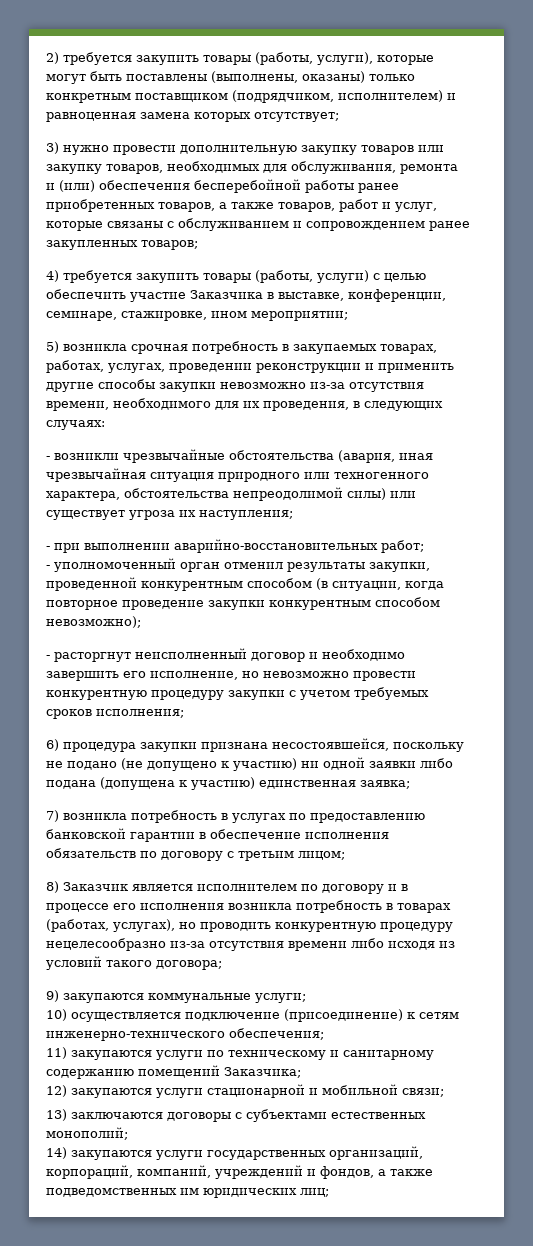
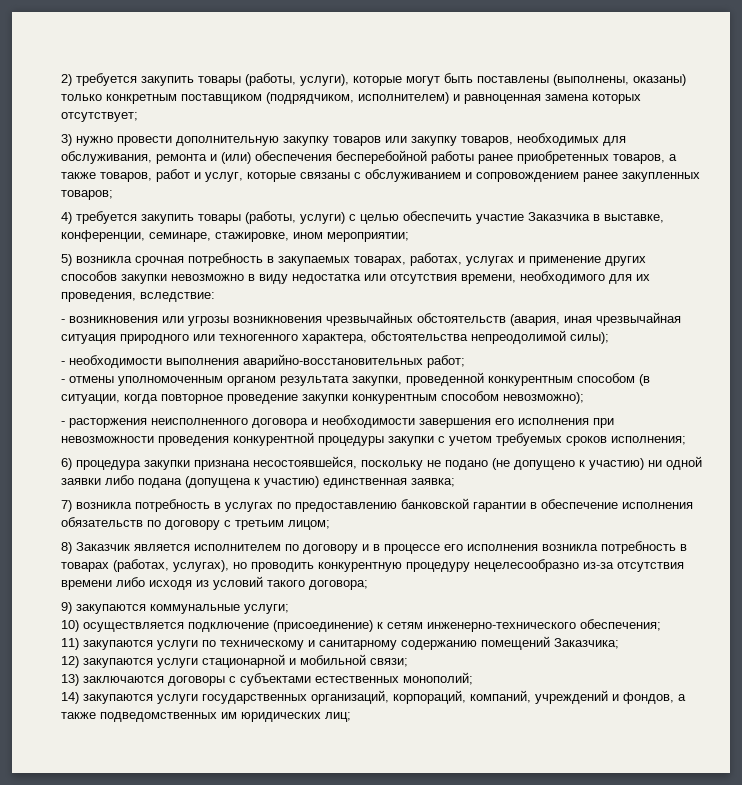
[108,363,454,373] [46,379,345,392] услугах, проведении реконструкции и применить другие способы закупки невозможно из-за -> [466,256,646,266] [61,271,386,284] услугах и применение других способов закупки невозможно в виду недостатка или
[353,401,443,411] [46,420,105,430] [46,449,334,463] в следующих случаях: // - возникли чрезвычайные обстоятельства -> [140,292,215,302] [61,312,506,326] вследствие: // - возникновения или угрозы возникновения чрезвычайных обстоятельств
[347,488,416,500] [46,510,293,520] [46,543,170,553] силы) или существует угроза их наступления; // - при выполнении -> [570,332,609,344] [61,355,239,368] силы); // - необходимости выполнения
[54,558,365,572] уполномоченный орган отменил результаты -> [69,376,349,386] отмены уполномоченным органом результата
[54,648,405,662] [46,671,416,681] [46,690,224,700] расторгнут неисполненный договор и необходимо завершить его исполнение, но невозможно провести конкурентную процедуру -> [69,415,614,428] [61,432,384,446] расторжения неисполненного договора и необходимости завершения его исполнения при невозможности проведения конкурентной процедуры

